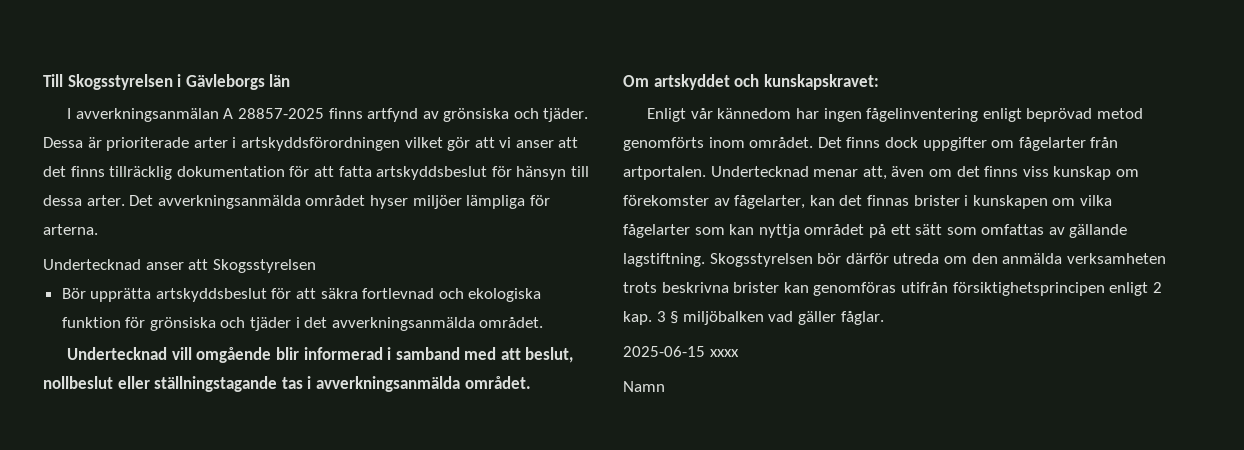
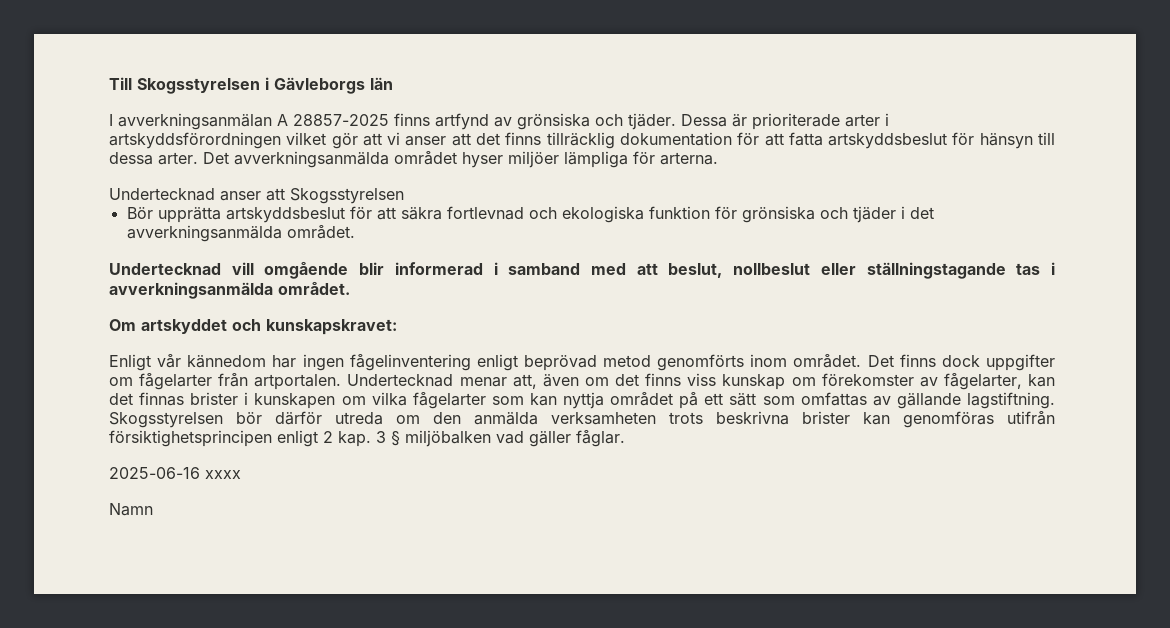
[623,346,705,357] 2025-06-15 -> [109,467,200,479] 2025-06-16

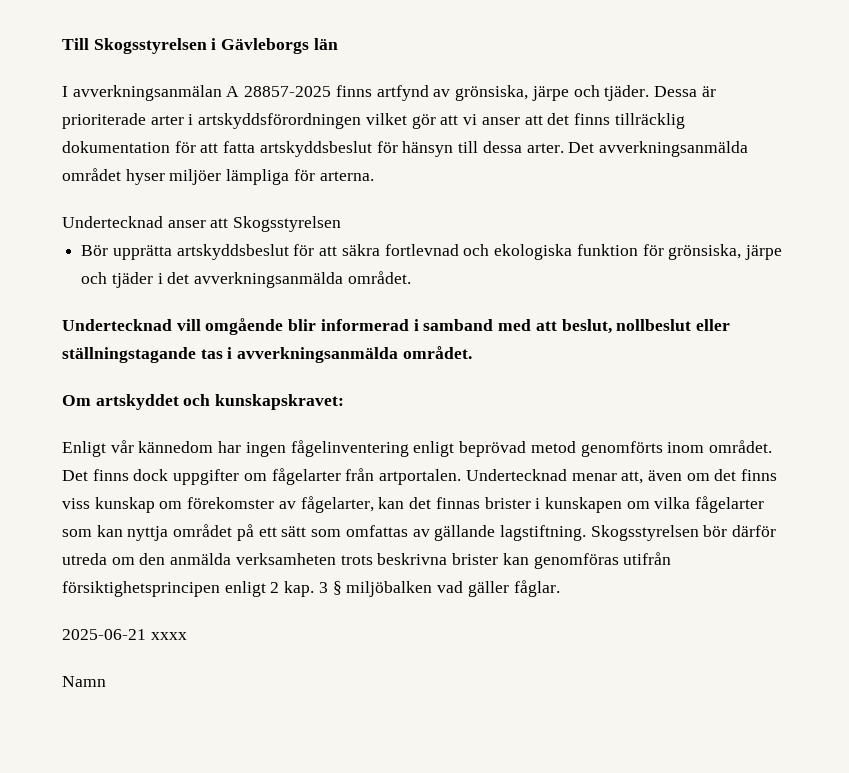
[517,113,590,130] grönsiska -> [455,85,569,101] grönsiska, järpe
[741,206,815,223] grönsiska -> [668,244,782,260] grönsiska, järpe
[109,467,200,479] 2025-06-16 -> [62,629,146,640] 2025-06-21

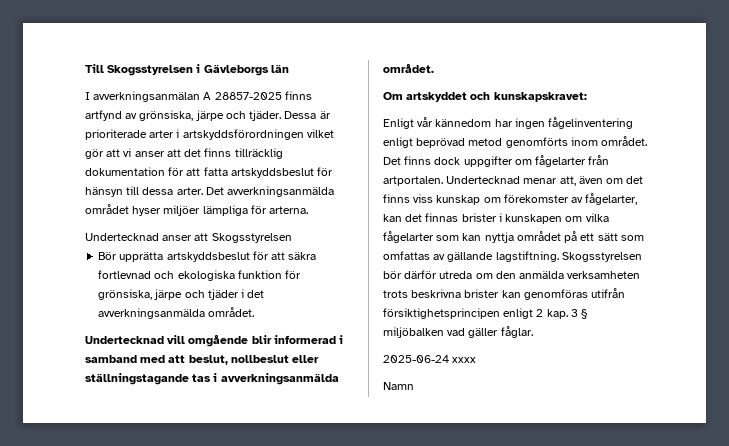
[62,629,146,640] 2025-06-21 -> [383,355,449,363] 2025-06-24

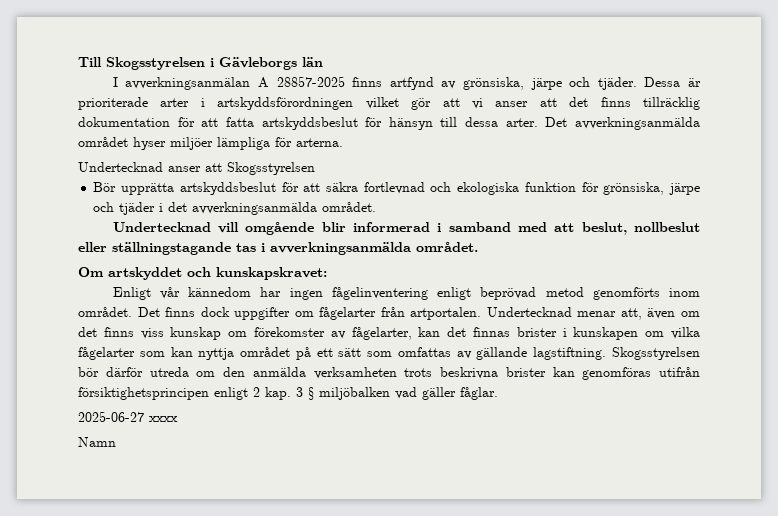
[383,355,449,363] 2025-06-24 -> [78,411,144,422] 2025-06-27

